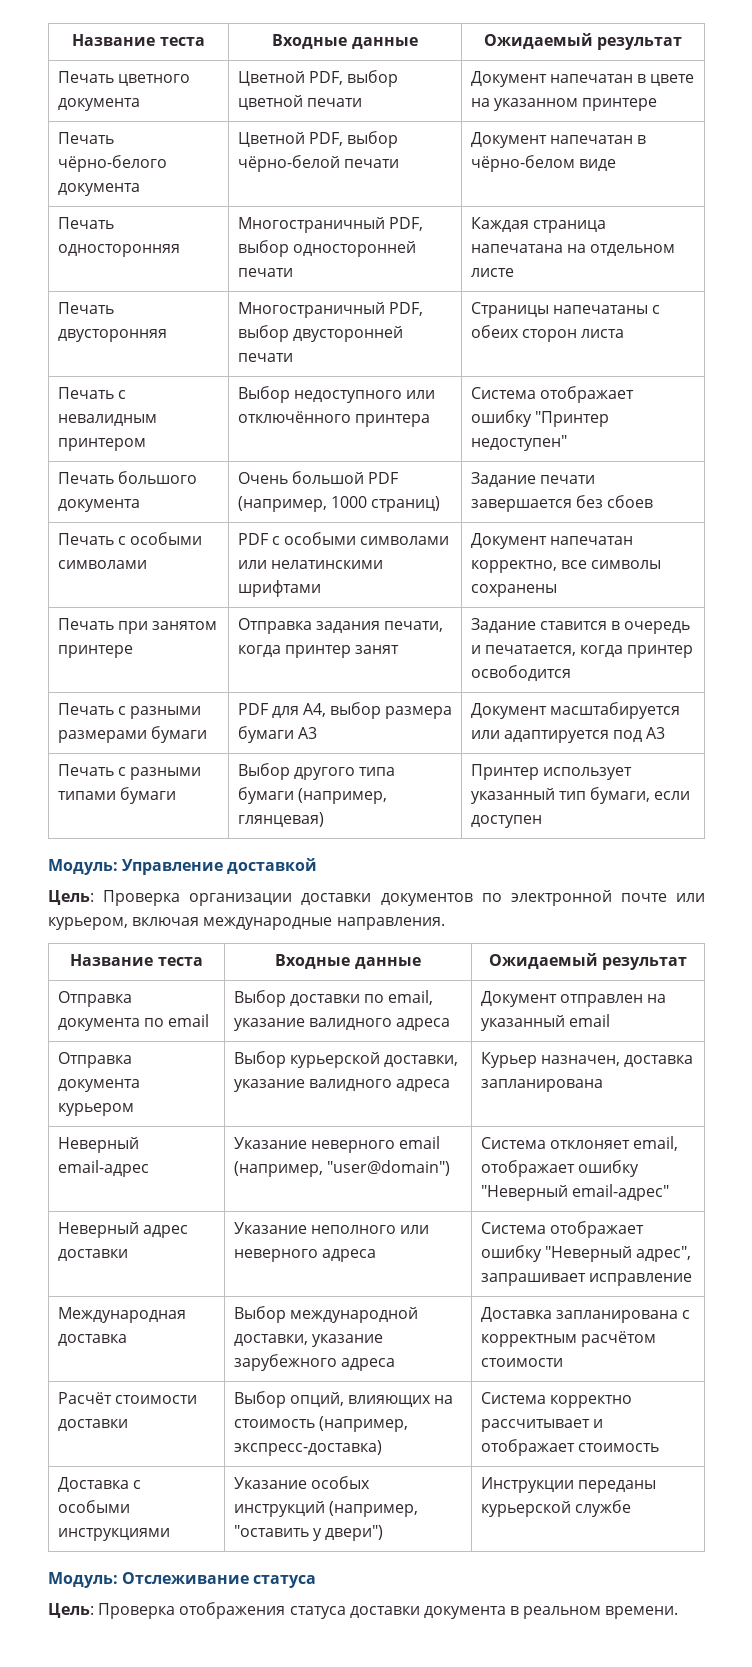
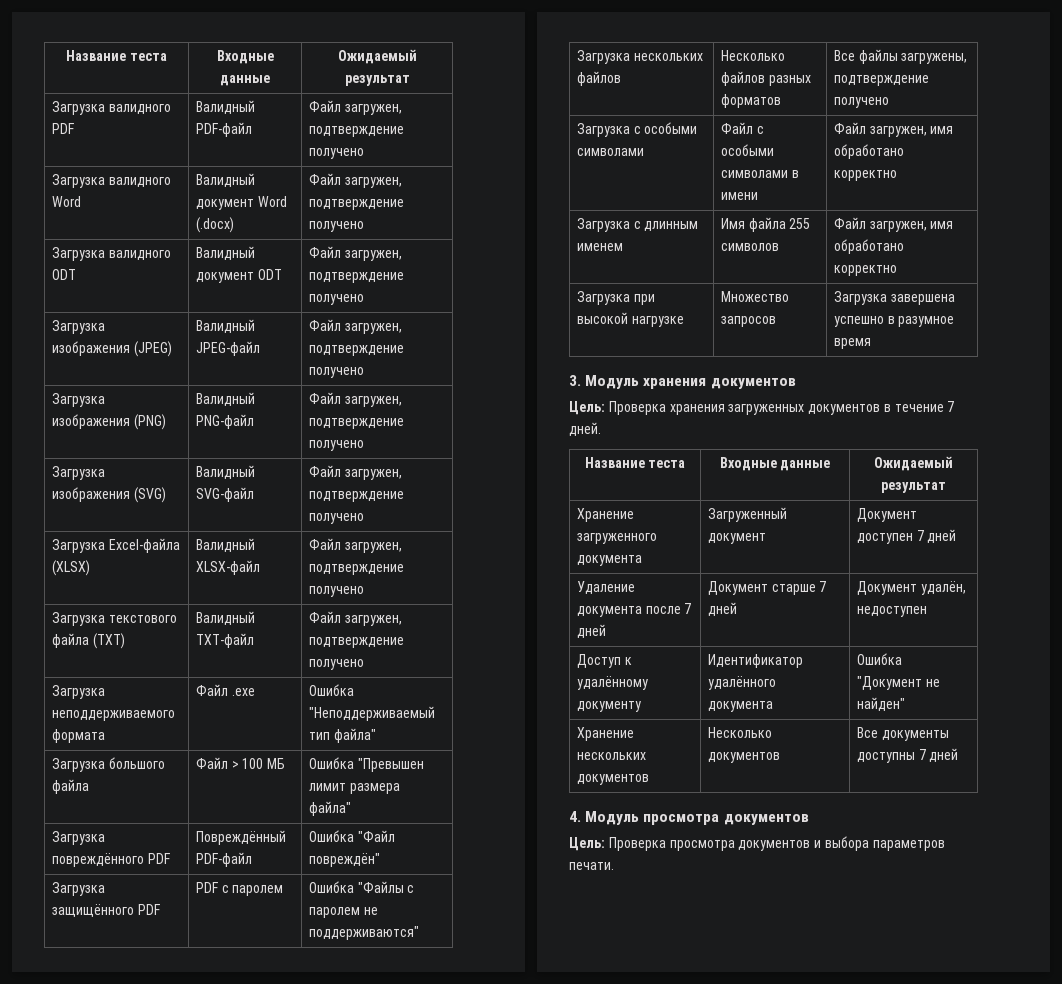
[72,34,205,46] [272,34,418,49] [483,33,683,50] [57,71,190,86] [57,98,140,111] [237,70,398,87] [237,95,362,110] [470,71,695,87] [470,98,657,111] [57,132,114,144] [57,155,167,172] [57,183,140,196] [237,131,398,148] [237,155,399,172] [470,132,646,148] [470,155,616,172] [57,217,114,229] [57,244,180,257] [237,217,423,233] [237,240,416,257] [237,268,293,277] [470,217,606,233] [470,244,675,256] [470,268,514,277] [57,302,114,314] [57,329,167,342] [237,302,423,318] [237,325,403,342] [237,353,293,362] [470,302,660,318] [470,325,624,342] [57,387,126,399] [57,414,157,426] [57,438,146,451] [237,386,435,403] [237,411,430,427] [470,386,634,403] [470,410,609,427] [470,435,567,451] [57,471,197,484] [57,499,140,512] [237,471,398,484] [237,496,440,512] [470,472,595,487] [470,495,653,512] [57,533,114,545] Название теста | Входные данные | Ожидаемый результат // Печать цветного документа | Цветной PDF, выбор цветной печати | Документ напечатан в цвете на указанном принтере // Печать чёрно-белого документа | Цветной PDF, выбор чёрно-белой печати | Документ напечатан в чёрно-белом виде // Печать односторонняя | Многостраничный PDF, выбор односторонней печати | Каждая страница напечатана на отдельном листе // Печать двусторонняя | Многостраничный PDF, выбор двусторонней печати | Страницы напечатаны с обеих сторон листа // Печать с невалидным принтером | Выбор недоступного или отключённого принтера | Система отображает ошибку "Принтер недоступен" // Печать большого документа | Очень большой PDF (например, 1000 страниц) | Задание печати завершается без сбоев // Печать -> [66,50,167,61] [216,50,274,64] [220,75,270,86] [337,49,417,64] [344,75,410,86] [51,101,171,115] [51,123,74,134] [195,100,255,114] [195,122,252,137] [308,100,402,115] [308,126,404,137] [308,148,364,159] [51,174,171,188] [51,196,81,207] [195,173,255,187] [195,196,287,210] [195,217,234,233] [308,173,402,188] [308,199,404,210] [308,221,364,232] [51,247,171,261] [51,269,76,280] [195,246,255,260] [195,269,282,283] [308,246,402,261] [308,272,404,283] [308,294,364,305] [51,320,105,334] [51,341,172,357] [195,319,255,333] [195,341,260,356] [308,319,402,334] [308,345,404,356] [308,367,364,378] [51,393,105,407] [51,414,166,430] [195,392,255,406] [195,414,254,429] [308,392,402,407] [308,418,404,429] [308,440,364,451] [51,466,105,480] [51,487,166,503] [195,465,255,479] [195,487,254,502] [308,465,402,480] [308,491,404,502] [308,513,364,524] [51,538,180,553] [51,560,90,576] [195,538,255,552] [195,560,260,575] [308,538,402,553] [308,564,404,575] [308,586,364,597] [51,612,177,626] [51,633,125,649] [195,611,255,625] [195,633,254,648] [308,611,402,626] [308,637,404,648] [308,659,364,670] [51,685,105,699] [51,710,175,721] [51,729,105,743] [195,684,255,696] [308,684,354,696] [308,706,435,721] [308,728,376,743] [51,757,165,772] [51,779,89,794] [195,757,286,769] [308,757,424,772] [308,783,400,794] [308,801,351,816] [51,831,105,845] [51,853,170,867] [195,830,286,845] [195,852,252,867] [308,830,395,842] [308,853,380,867] [51,882,105,896] [51,904,160,917] [195,882,284,896] [308,881,415,893] [308,907,378,918] [308,926,419,940] [576,50,703,64] [576,71,621,86] [720,50,785,61] [720,71,811,86] [720,94,781,108] [833,49,968,64] [833,75,929,86] [833,97,889,108] [576,123,630,137] Название теста | Входные данные | Ожидаемый результат // Загрузка валидного PDF | Валидный PDF-файл | Файл загружен, подтверждение получено // Загрузка валидного Word | Валидный документ Word (.docx) | Файл загружен, подтверждение получено // Загрузка валидного ODT | Валидный документ ODT | Файл загружен, подтверждение получено // Загрузка изображения (JPEG) | Валидный JPEG-файл | Файл загружен, подтверждение получено // Загрузка изображения (PNG) | Валидный PNG-файл | Файл загружен, подтверждение получено // Загрузка изображения (SVG) | Валидный SVG-файл | Файл загружен, подтверждение получено // Загрузка Excel-файла (XLSX) | Валидный XLSX-файл | Файл загружен, подтверждение получено // Загрузка текстового файла (TXT) | Валидный TXT-файл | Файл загружен, подтверждение получено // Загрузка неподдерживаемого формата | Файл .exe | Ошибка "Неподдерживаемый тип файла" // Загрузка большого файла | Файл > 100 МБ | Ошибка "Превышен лимит размера файла" // Загрузка повреждённого PDF | Повреждённый PDF-файл | Ошибка "Файл повреждён" // Загрузка защищённого PDF | PDF с паролем | Ошибка "Файлы с паролем не поддерживаются" // Загрузка нескольких файлов | Несколько файлов разных форматов | Все файлы загружены, подтверждение получено // Загрузка
[237,532,450,545] [237,560,383,569] [237,580,321,597] [470,533,633,549] [470,560,661,573] [470,584,557,597] [57,618,217,634] [57,645,133,658] [237,618,443,634] [237,645,399,658] [470,618,691,634] [470,645,694,658] [470,665,571,681] [57,703,201,719] [57,726,207,743] [237,702,453,719] [237,726,317,743] [470,702,680,719] [470,727,666,743] [57,764,201,780] [57,787,176,804] [237,763,395,780] [237,787,387,804] [237,812,324,827] [470,764,632,780] [470,787,691,804] [470,815,542,828] [48,858,318,875] [48,890,705,906] [48,917,445,930] [70,954,203,966] [275,954,421,969] [488,953,688,970] [57,991,132,1007] [57,1014,209,1031] [233,990,434,1007] [233,1018,450,1031] [480,991,666,1007] [480,1014,610,1031] [57,1052,132,1068] [57,1079,140,1092] [57,1103,134,1116] [233,1051,458,1068] [233,1079,450,1092] [480,1052,693,1068] [480,1079,603,1092] [57,1137,139,1153] [57,1160,149,1177] [233,1136,440,1153] [233,1160,450,1177] [480,1136,678,1151] [480,1160,639,1177] [480,1184,669,1201] [57,1222,188,1238] [57,1249,128,1261] [233,1222,429,1234] [233,1249,376,1262] [480,1221,644,1238] [480,1245,691,1262] [480,1273,692,1286] [57,1307,186,1323] [57,1334,127,1346] [233,1306,418,1323] [233,1334,383,1347] [233,1354,395,1371] [480,1307,690,1323] [480,1331,656,1347] [480,1358,563,1367] [57,1392,197,1404] [57,1419,128,1431] [233,1391,454,1408] [233,1416,408,1432] [233,1440,382,1456] [480,1392,632,1408] [480,1419,603,1432] [480,1439,659,1456] [57,1477,141,1492] [57,1500,130,1513] [57,1528,170,1541] [233,1476,370,1489] [233,1501,418,1517] [233,1525,383,1541] [480,1477,656,1493] [480,1500,631,1517] [48,1572,317,1588] [48,1602,679,1619] PDF с особыми символами или нелатинскими шрифтами | Документ напечатан корректно, все символы сохранены // Печать при занятом принтере | Отправка задания печати, когда принтер занят | Задание ставится в очередь и печатается, когда принтер освободится // Печать с разными размерами бумаги | PDF для A4, выбор размера бумаги A3 | Документ масштабируется или адаптируется под A3 // Печать с разными типами бумаги | Выбор другого типа бумаги (например, глянцевая) | Принтер использует указанный тип бумаги, если доступен // Модуль: Управление доставкой // Цель: Проверка организации доставки документов по электронной почте или курьером, включая международные направления. // Название теста | Входные данные | Ожидаемый результат // Отправка документа по email | Выбор доставки по email, указание валидного адреса | Документ отправлен на указанный email // Отправка документа курьером | Выбор курьерской доставки, указание валидного адреса | Курьер назначен, доставка запланирована // Неверный email-адрес | Указание неверного email (например, "user@domain") | Система отклоняет email, отображает ошибку "Неверный email-адрес" // Неверный адрес доставки | Указание неполного или неверного адреса | Система отображает ошибку "Неверный адрес", запрашивает исправление // Международная доставка | Выбор международной доставки, указание зарубежного адреса | Доставка запланирована с корректным расчётом стоимости // Расчёт стоимости доставки | Выбор опций, влияющих на стоимость (например, экспресс-доставка) | Система корректно рассчитывает и отображает стоимость // Доставка с особыми инструкциями | Указание особых инструкций (например, "оставить у двери") | Инструкции переданы курьерской службе // Модуль: Отслеживание статуса // Цель: Проверка отображения статуса доставки документа в реальном времени. -> [720,122,764,134] [720,144,774,156] [720,170,799,178] [720,192,758,200] [833,122,954,137] [833,144,904,159] [833,170,897,181] [576,218,699,232] [576,243,623,251] [720,217,811,232] [720,243,779,251] [833,217,954,232] [833,239,904,254] [833,265,897,276] [576,291,655,305] [576,312,684,327] [720,291,789,302] [720,316,776,327] [833,291,955,305] [833,316,955,327] [833,338,871,349] [569,375,796,389] [569,401,955,415] [569,422,601,436] [584,457,686,468] [719,457,831,471] [874,456,953,471] [881,482,946,493] [576,508,634,522] [576,533,657,544] [576,555,642,566] [707,507,787,522] [707,533,766,544] [856,508,917,522] [856,529,957,544] [576,581,635,594] [576,603,692,617] [576,624,606,638] [707,581,827,595] [707,602,737,616] [856,581,966,595] [856,606,927,617] [576,654,632,668] [576,676,648,690] [576,701,641,712] [707,654,803,668] [707,676,776,690] [707,701,773,712] [856,653,902,665] [856,676,940,690] [856,697,905,711] [576,727,634,741] [576,752,646,760] [576,774,649,785] [707,727,772,738] [707,752,780,763] [856,727,949,741] [856,748,959,763] [569,811,809,825] [569,836,945,851] [569,862,614,870] Файл с особыми символами в имени | Файл загружен, имя обработано корректно // Загрузка с длинным именем | Имя файла 255 символов | Файл загружен, имя обработано корректно // Загрузка при высокой нагрузке | Множество запросов | Загрузка завершена успешно в разумное время // 3. Модуль хранения документов // Цель: Проверка хранения загруженных документов в течение 7 дней. // Название теста | Входные данные | Ожидаемый результат // Хранение загруженного документа | Загруженный документ | Документ доступен 7 дней // Удаление документа после 7 дней | Документ старше 7 дней | Документ удалён, недоступен // Доступ к удалённому документу | Идентификатор удалённого документа | Ошибка "Документ не найден" // Хранение нескольких документов | Несколько документов | Все документы доступны 7 дней // 4. Модуль просмотра документов // Цель: Проверка просмотра документов и выбора параметров печати.

